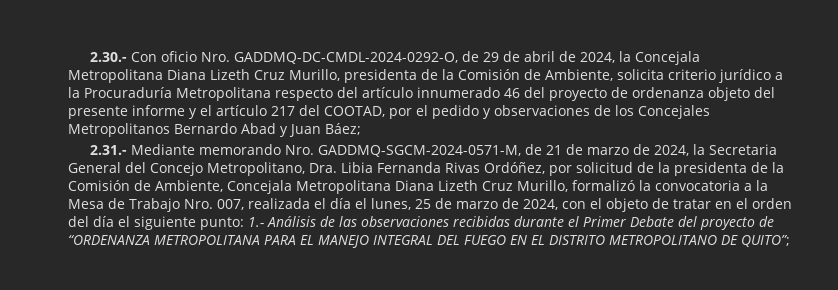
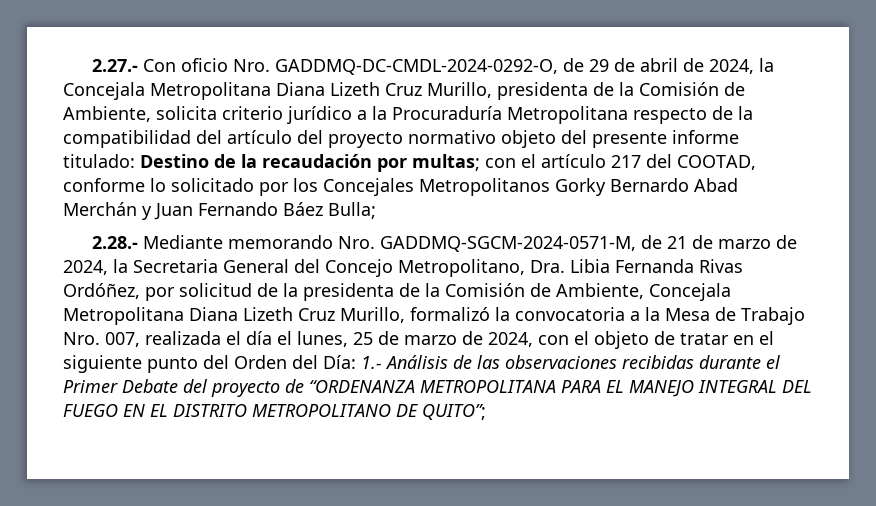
[89,52,127,62] 2.30.- -> [92,59,139,72] 2.27.-
[337,87,775,101] [68,105,197,119] del artículo innumerado 46 del proyecto de ordenanza objeto del presente informe y -> [712,106,753,120] [63,130,739,148] [63,154,516,172] de la compatibilidad del artículo del proyecto normativo objeto del presente informe titulado: Destino de la recaudación por multas; con
[388,105,611,119] por el pedido y observaciones de -> [63,178,289,196] conforme lo solicitado por
(170, 130) none -> [555,178,606,196] Gorky
(276, 128) none -> [63,202,137,216] Merchán
[325,123,361,135] [89,145,127,155] Báez; // 2.31.- -> [198,202,376,219] [92,236,139,249] Fernando Báez Bulla; // 2.28.-
[752,198,792,209] [68,216,244,230] orden del día el siguiente punto: -> [63,355,356,373] siguiente punto del Orden del Día:

